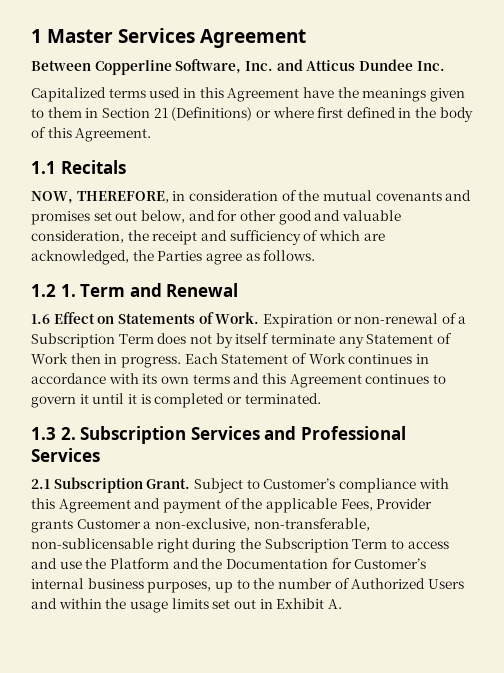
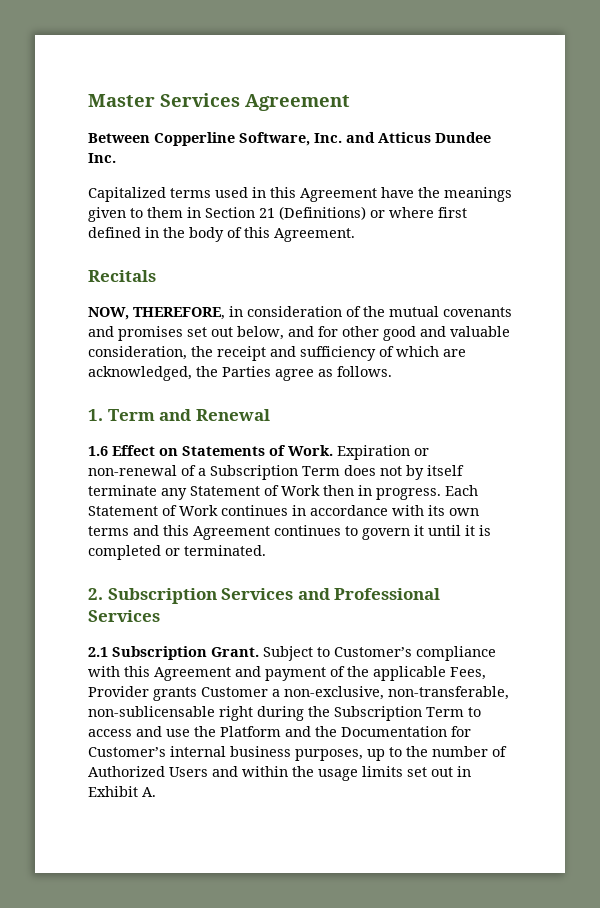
[31,29,42,43] 1 -> (88, 100) none
[31,161,56,174] 1.1 -> (355, 235) none
[31,284,56,297] 1.2 -> (392, 371) none
[31,427,56,440] 1.3 -> (266, 550) none

